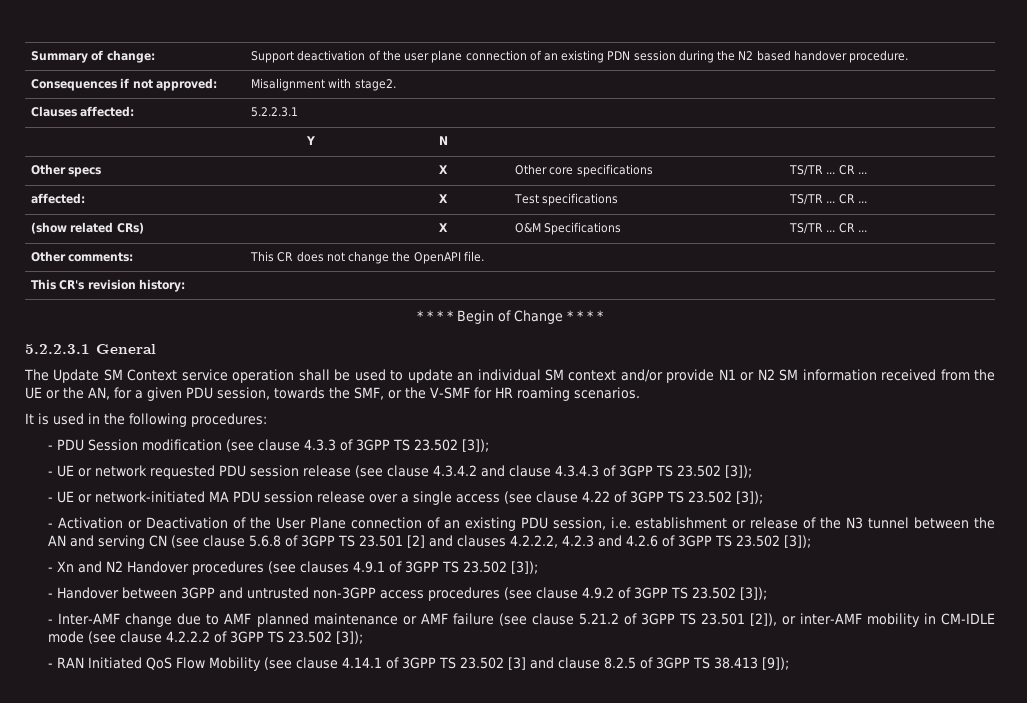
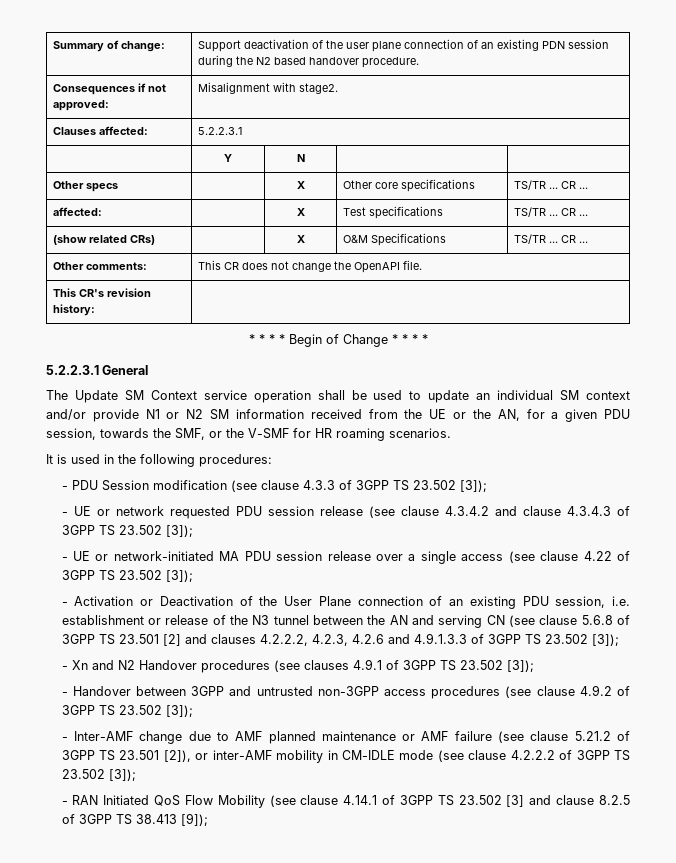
[562,535,659,547] 4.2.3 and 4.2.6 -> [311,633,467,646] 4.2.3, 4.2.6 and 4.9.1.3.3

